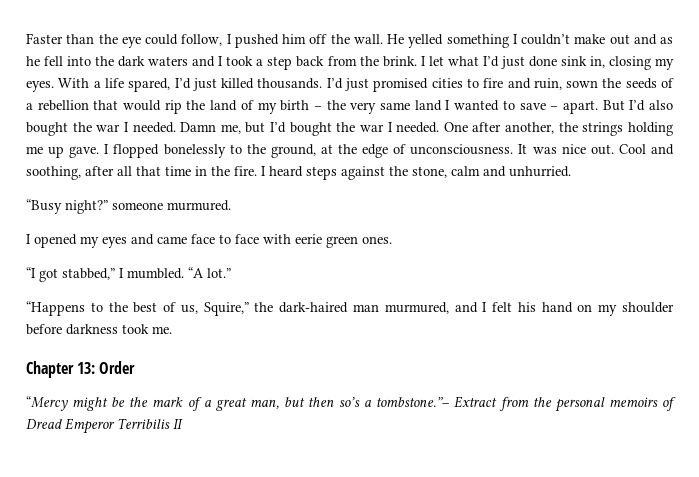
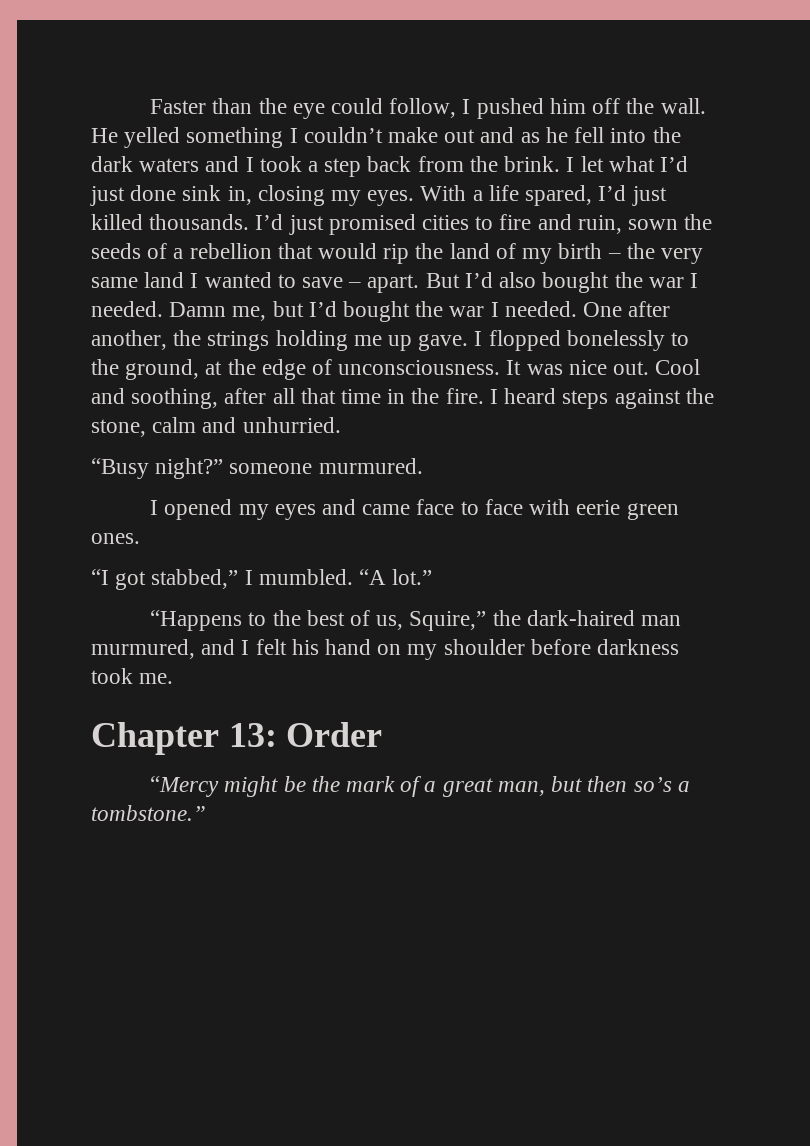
[376,396,676,412] [26,418,183,434] tombstone.”– Extract from the personal memoirs of Dread Emperor Terribilis II -> [91,805,206,821] tombstone.”

